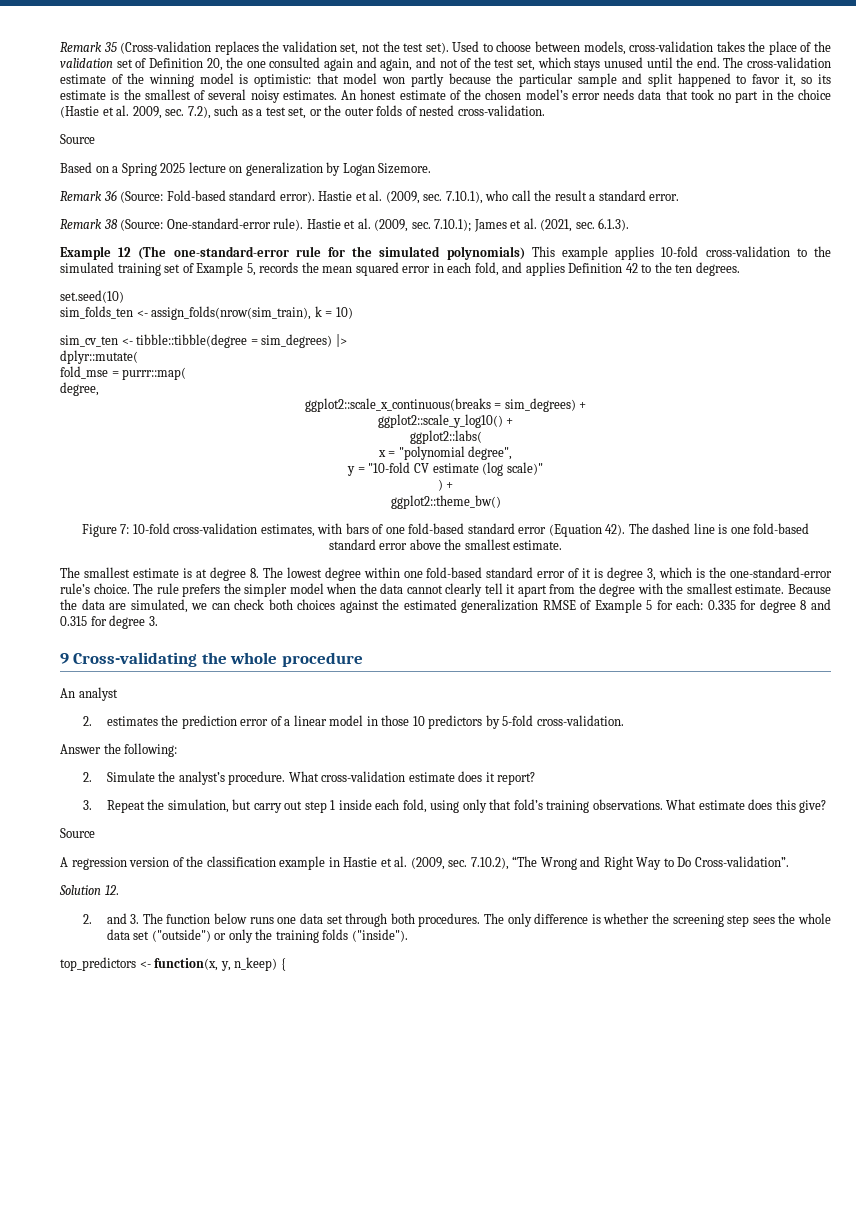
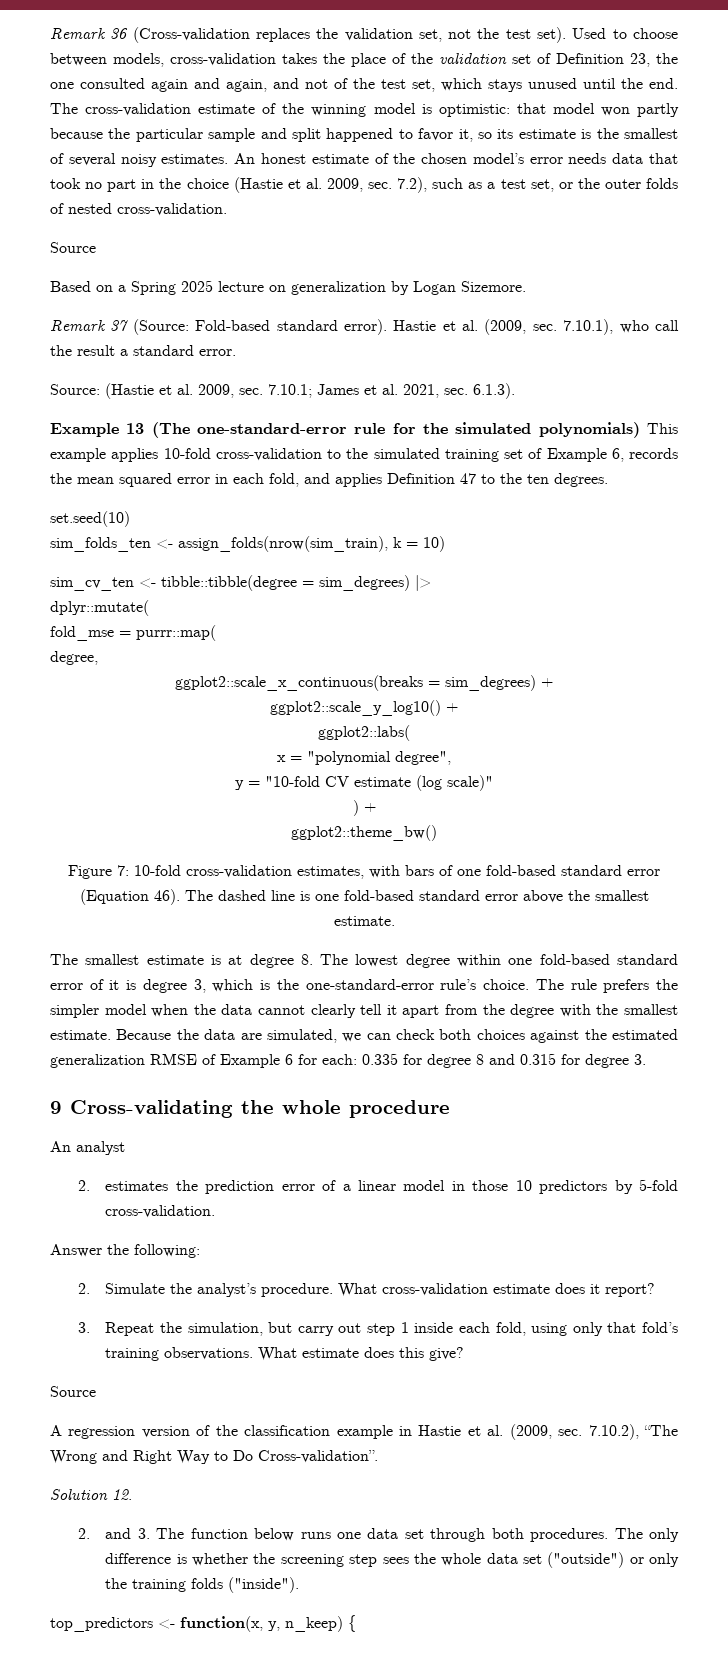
[60,42,117,52] Remark 35 -> [50,28,129,39] Remark 36
[206,58,223,71] 20, -> [630,53,650,67] 23,
[103,190,117,201] 36 -> [110,320,129,331] 37
[60,218,472,232] Remark 38 (Source: One-standard-error rule). Hastie et al. (2009, sec. 7.10.1); -> [50,383,312,399] Source: (Hastie et al. 2009, sec. 7.10.1;
[540,219,573,232] (2021, -> [403,384,439,398] 2021,
[118,247,132,257] 12 -> [126,423,145,434] 13
[246,263,256,276] 5, -> [611,448,624,462] 6,
[625,263,638,273] 42 -> [460,473,476,484] 47
[605,524,626,536] 42). -> [153,889,180,905] 46).
[646,600,653,610] 5 -> [285,1054,293,1065] 6

